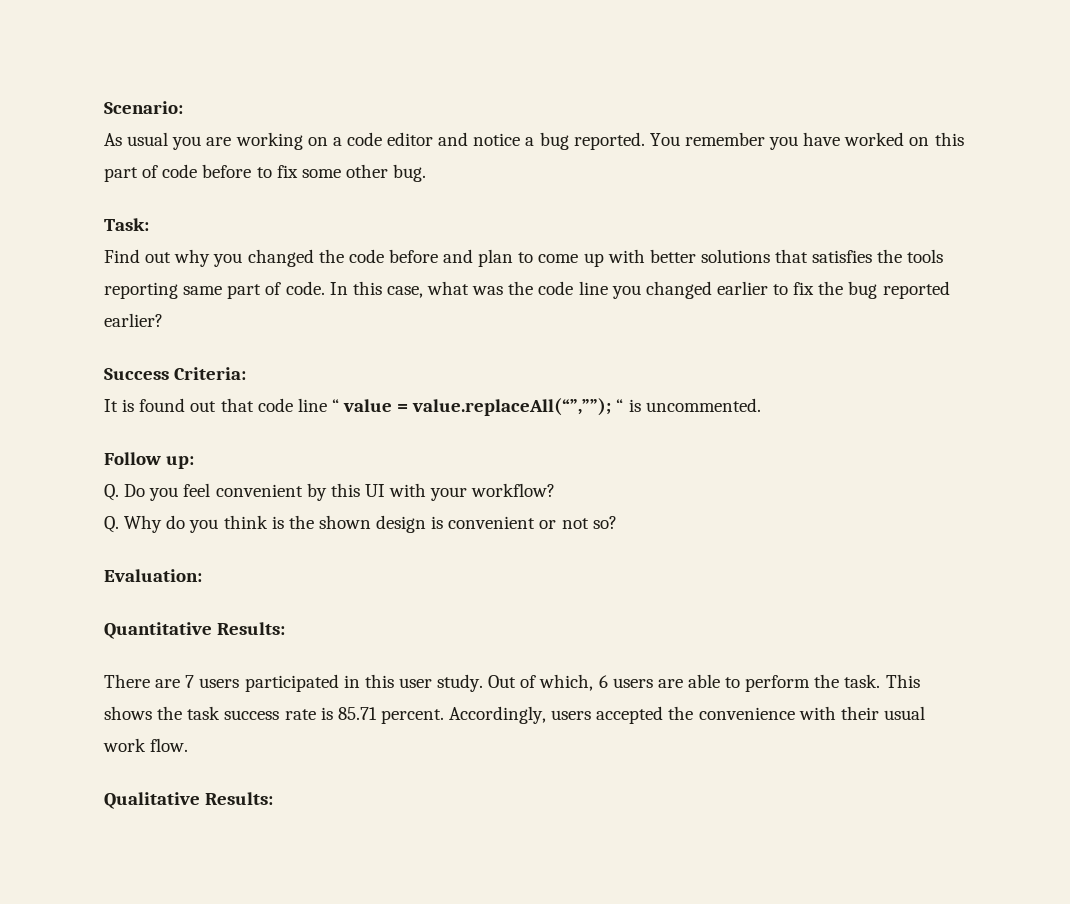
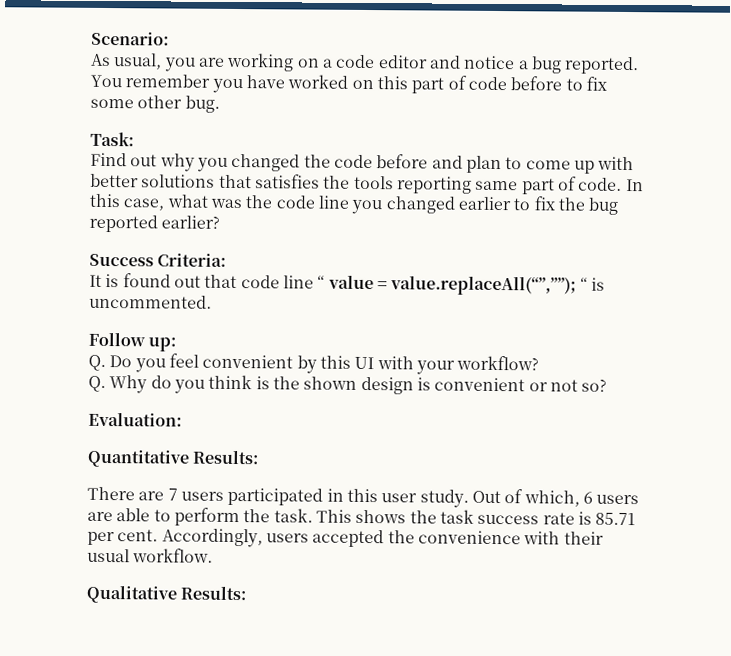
[127,132,169,146] usual -> [113,53,163,70] usual,
[380,709,444,724] percent. -> [87,529,159,546] per cent.
[103,738,189,752] work flow. -> [132,548,214,563] workflow.

